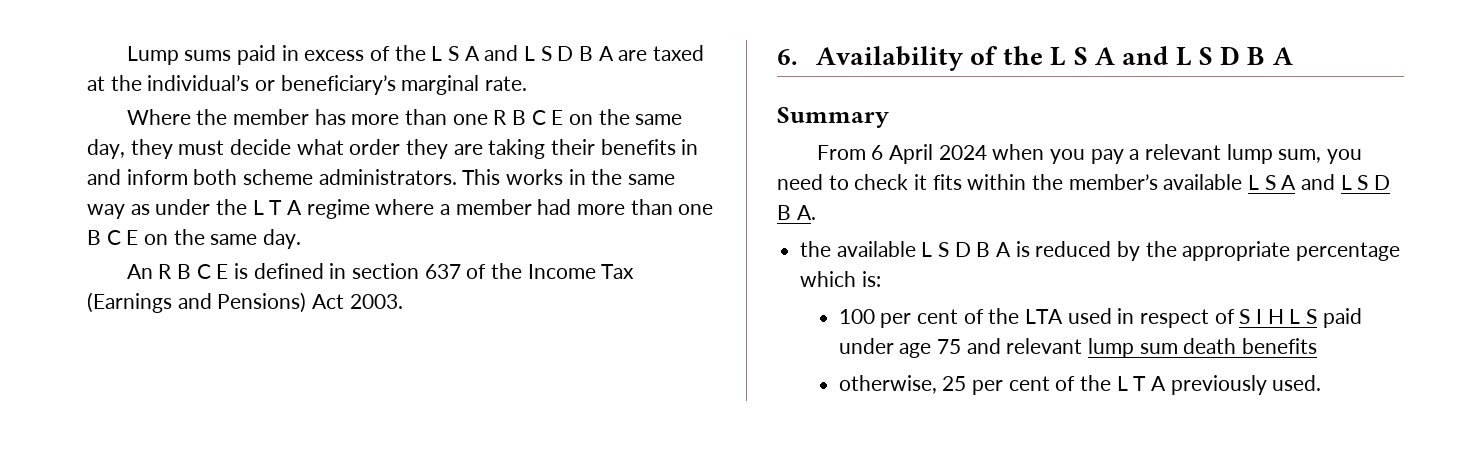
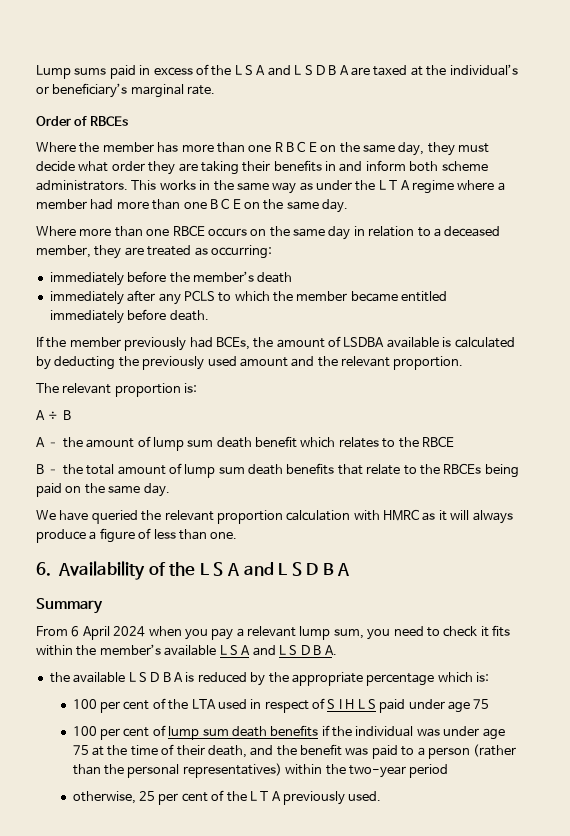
(528, 83) none -> [36,116,128,126] // Order of RBCEs
[126,263,635,279] [87,292,403,313] An R B C E is defined in section 637 of the Income Tax (Earnings and Pensions) Act 2003. -> [36,225,501,240] [36,245,272,259] [49,271,293,286] [49,290,448,305] [49,309,209,324] [36,336,515,351] [36,356,464,370] [36,383,198,397] [36,410,71,420] [36,436,454,451] [36,463,519,478] [36,483,170,497] [36,509,513,524] [36,528,238,543] Where more than one RBCE occurs on the same day in relation to a deceased member, they are treated as occurring: // immediately before the member’s death // immediately after any PCLS to which the member became entitled immediately before death. // If the member previously had BCEs, the amount of LSDBA available is calculated by deducting the previously used amount and the relevant proportion. // The relevant proportion is: // A ÷ B // A – the amount of lump sum death benefit which relates to the RBCE // B – the total amount of lump sum death benefits that relate to the RBCEs being paid on the same day. // We have queried the relevant proportion calculation with HMRC as it will always produce a figure of less than one.
[966,338,1317,358] and relevant lump sum death benefits -> [72,725,505,740] [72,744,517,759] [72,763,449,778] // 100 per cent of lump sum death benefits if the individual was under age 75 at the time of their death, and the benefit was paid to a person (rather than the personal representatives) within the two-year period

